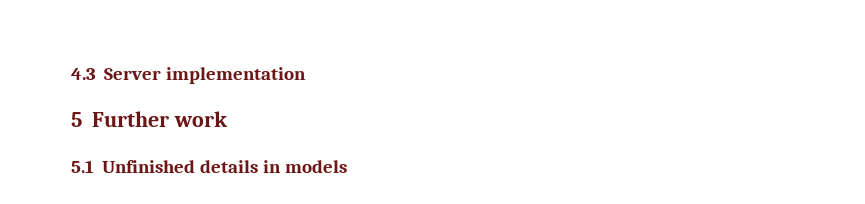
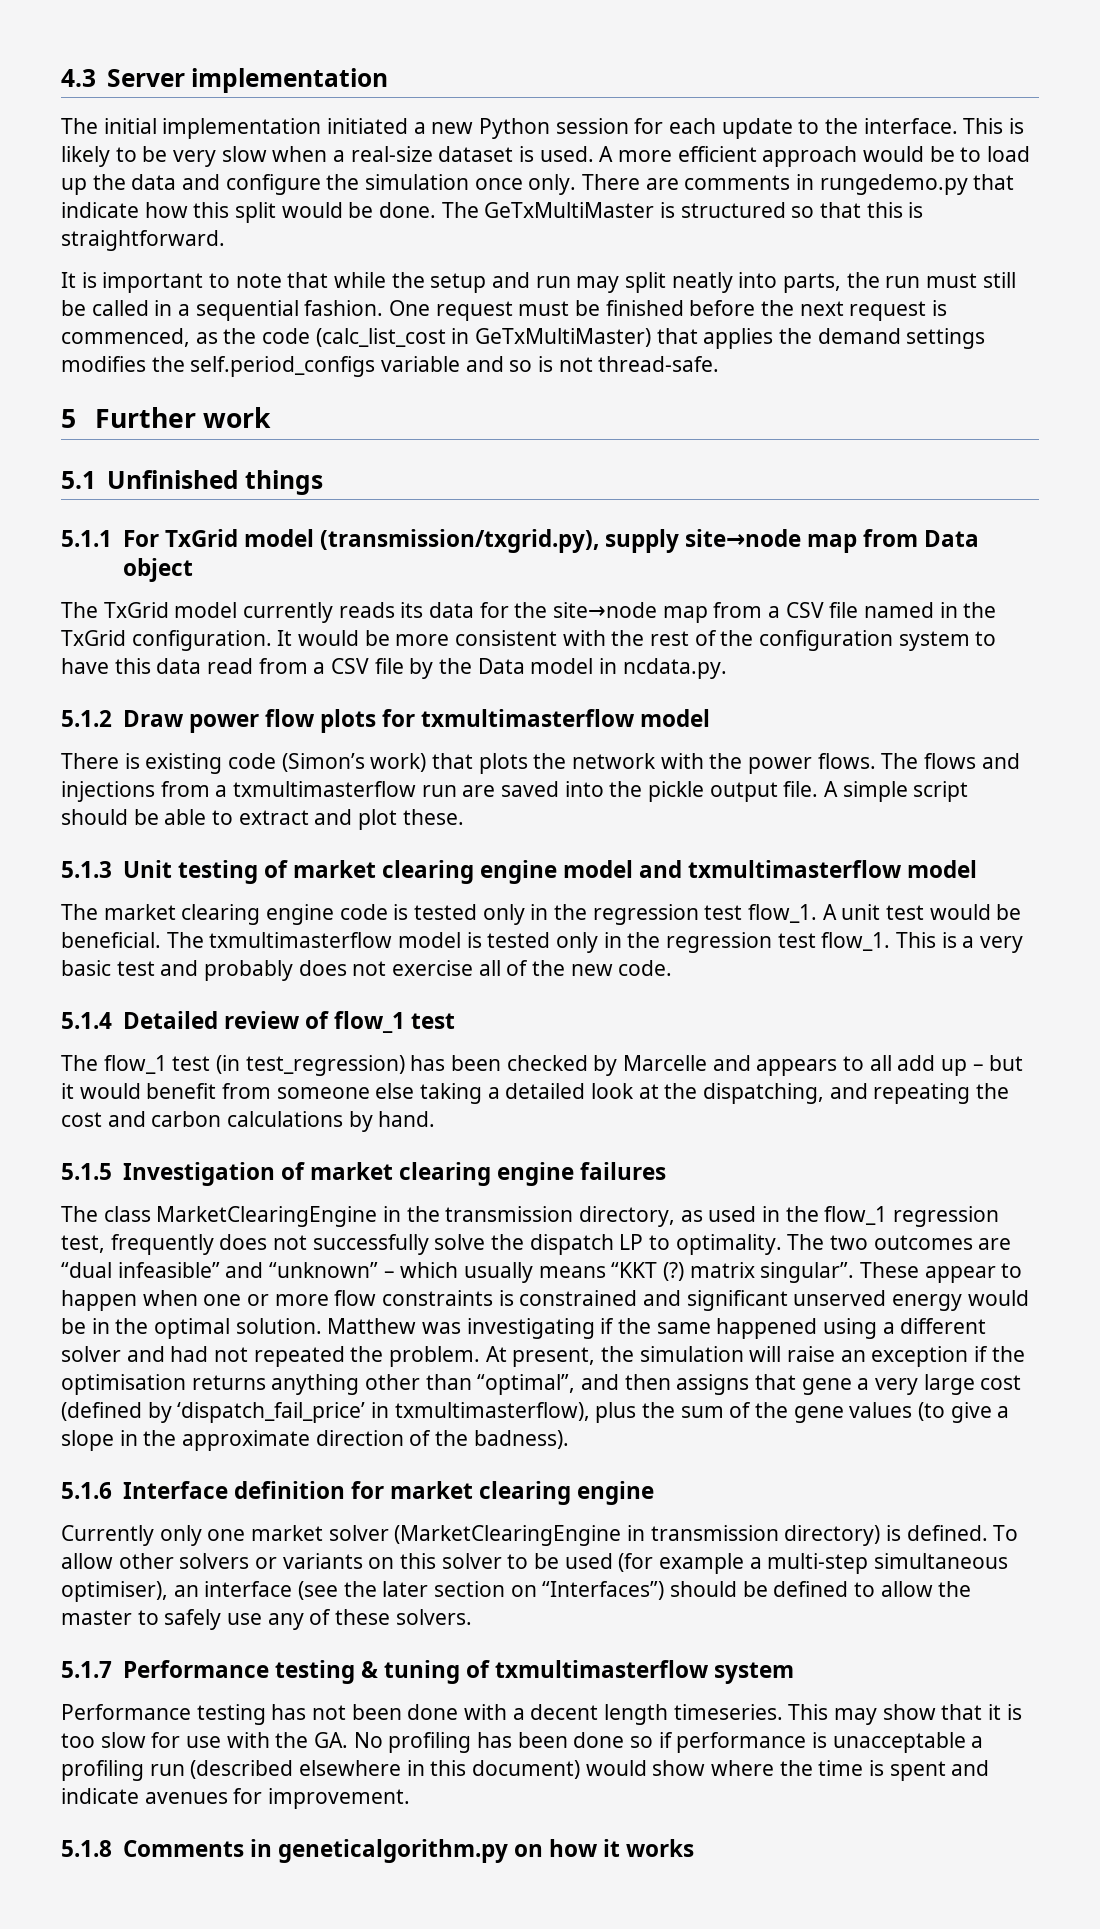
(306, 75) none -> [61,118,1025,139] [61,146,1031,167] [61,174,1015,195] [61,202,924,223] [61,230,225,251] [61,272,1016,293] [61,300,948,321] [61,328,986,349] [61,356,720,377] // The initial implementation initiated a new Python session for each update to the interface. This is likely to be very slow when a real-size dataset is used. A more efficient approach would be to load up the data and configure the simulation once only. There are comments in rungedemo.py that indicate how this split would be done. The GeTxMultiMaster is structured so that this is straightforward. // It is important to note that while the setup and run may split neatly into parts, the run must still be called in a sequential fashion. One request must be finished before the next request is commenced, as the code (calc_list_cost in GeTxMultiMaster) that applies the demand settings modifies the self.period_configs variable and so is not thread-safe.
[199,160,347,173] details in models -> [245,470,324,495] [61,529,980,553] [122,558,193,582] [61,602,997,623] [61,630,997,651] [61,658,727,679] [61,709,710,733] [61,753,1020,774] [61,781,969,802] [61,809,464,830] [61,860,978,884] [61,904,1022,925] [61,932,1024,953] [61,960,673,981] [61,1011,455,1033] [61,1055,1024,1076] [61,1083,1010,1104] [61,1111,436,1132] [61,1162,666,1186] [61,1206,1000,1227] [61,1234,1012,1255] [61,1262,1023,1283] [61,1290,1029,1311] [61,1318,987,1339] [61,1346,1025,1367] [61,1374,1022,1395] [61,1402,1010,1423] [61,1430,569,1451] [61,1481,654,1505] [61,1525,1019,1546] [61,1553,1009,1574] [61,1581,972,1602] [61,1609,472,1630] [61,1660,794,1684] [61,1704,1022,1725] [61,1732,984,1753] [61,1760,990,1781] [61,1788,411,1809] [61,1839,694,1863] things // 5.1.1 For TxGrid model (transmission/txgrid.py), supply site→node map from Data object // The TxGrid model currently reads its data for the site→node map from a CSV file named in the TxGrid configuration. It would be more consistent with the rest of the configuration system to have this data read from a CSV file by the Data model in ncdata.py. // 5.1.2 Draw power flow plots for txmultimasterflow model // There is existing code (Simon’s work) that plots the network with the power flows. The flows and injections from a txmultimasterflow run are saved into the pickle output file. A simple script should be able to extract and plot these. // 5.1.3 Unit testing of market clearing engine model and txmultimasterflow model // The market clearing engine code is tested only in the regression test flow_1. A unit test would be beneficial. The txmultimasterflow model is tested only in the regression test flow_1. This is a very basic test and probably does not exercise all of the new code. // 5.1.4 Detailed review of flow_1 test // The flow_1 test (in test_regression) has been checked by Marcelle and appears to all add up – but it would benefit from someone else taking a detailed look at the dispatching, and repeating the cost and carbon calculations by hand. // 5.1.5 Investigation of market clearing engine failures // The class MarketClearingEngine in the transmission directory, as used in the flow_1 regression test, frequently does not successfully solve the dispatch LP to optimality. The two outcomes are “dual infeasible” and “unknown” – which usually means “KKT (?) matrix singular”. These appear to happen when one or more flow constraints is constrained and significant unserved energy would be in the optimal solution. Matthew was investigating if the same happened using a different solver and had not repeated the problem. At present, the simulation will raise an exception if the optimisation returns anything other than “optimal”, and then assigns that gene a very large cost (defined by ‘dispatch_fail_price’ in txmultimasterflow), plus the sum of the gene values (to give a slope in the approximate direction of the badness). // 5.1.6 Interface definition for market clearing engine // Currently only one market solver (MarketClearingEngine in transmission directory) is defined. To allow other solvers or variants on this solver to be used (for example a multi-step simultaneous optimiser), an interface (see the later section on “Interfaces”) should be defined to allow the master to safely use any of these solvers. // 5.1.7 Performance testing & tuning of txmultimasterflow system // Performance testing has not been done with a decent length timeseries. This may show that it is too slow for use with the GA. No profiling has been done so if performance is unacceptable a profiling run (described elsewhere in this document) would show where the time is spent and indicate avenues for improvement. // 5.1.8 Comments in geneticalgorithm.py on how it works

